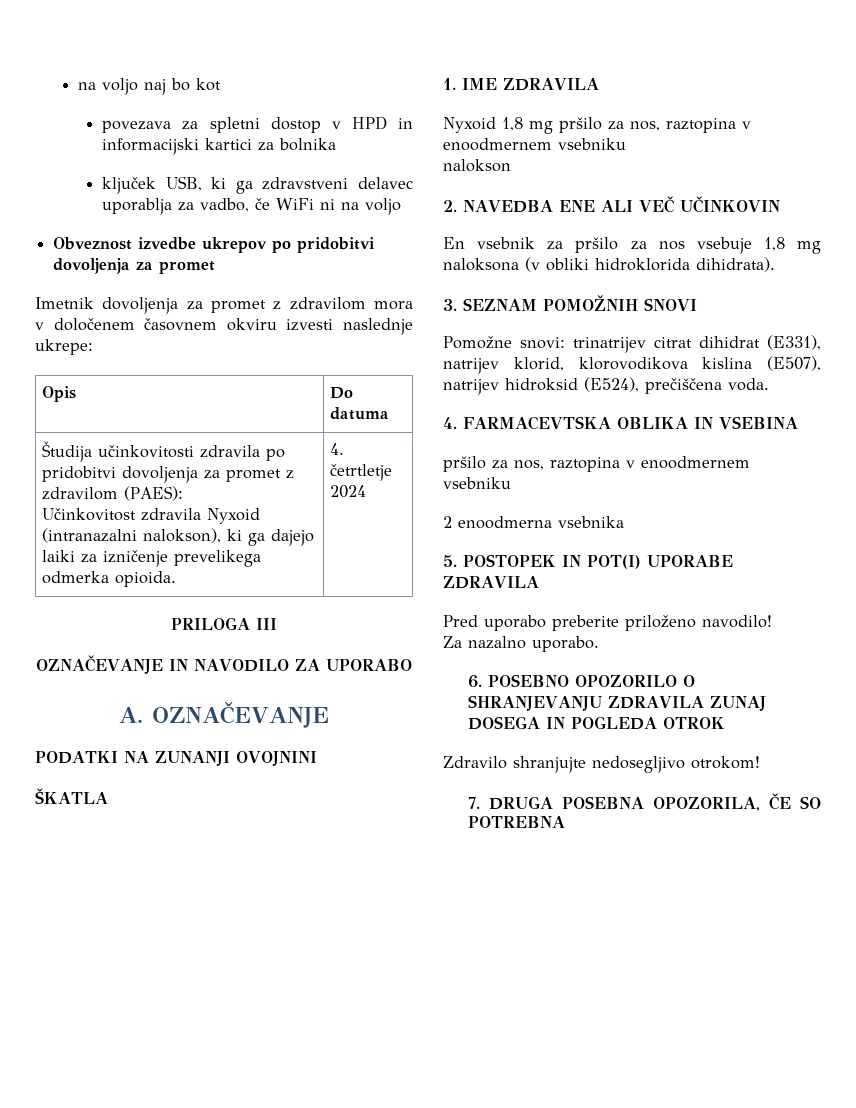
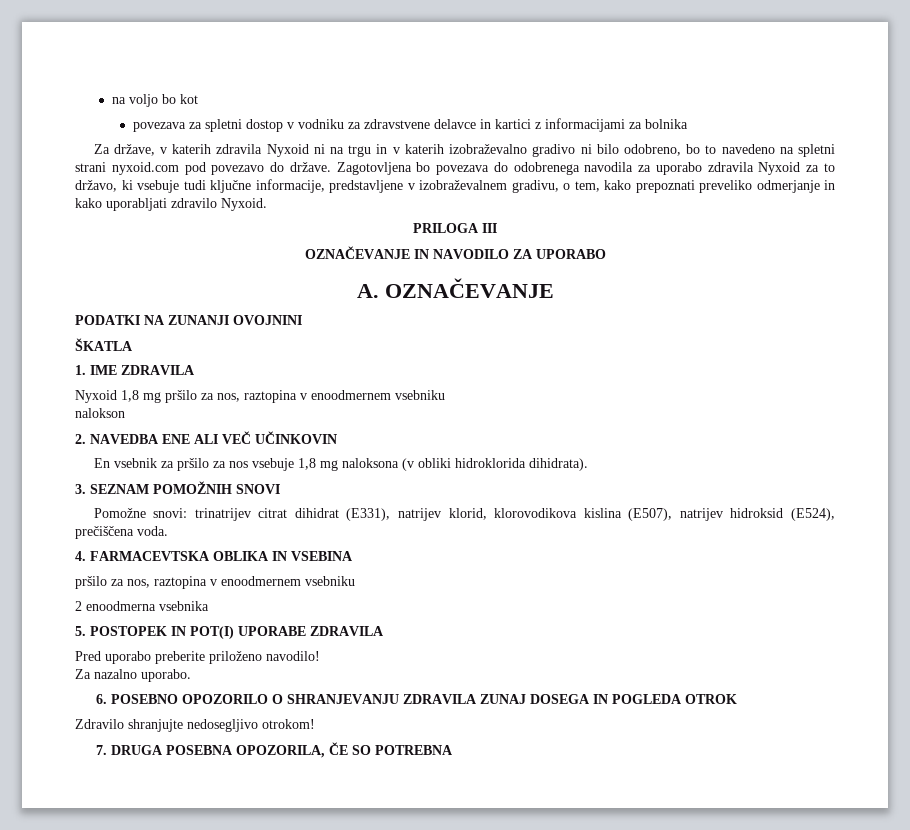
[77,78,166,95] na voljo naj -> [111,94,158,107] na voljo
[351,116,414,130] [102,138,337,155] [102,176,413,194] [102,198,402,215] [53,237,376,253] [53,258,216,274] [35,297,413,314] [35,318,413,335] [35,339,93,355] [42,386,77,402] [330,387,354,399] [330,407,390,420] [42,441,286,462] [42,466,295,483] [42,486,184,501] [42,508,261,524] [42,528,315,546] [42,550,262,567] [42,571,177,587] [330,443,345,455] [330,464,393,481] [330,485,367,498] HPD in informacijski kartici za bolnika // ključek USB, ki ga zdravstveni delavec uporablja za vadbo, če WiFi ni na voljo // Obveznost izvedbe ukrepov po pridobitvi dovoljenja za promet // Imetnik dovoljenja za promet z zdravilom mora v določenem časovnem okviru izvesti naslednje ukrepe: // Opis | Do datuma // Študija učinkovitosti zdravila po pridobitvi dovoljenja za promet z zdravilom (PAES): // Učinkovitost zdravila Nyxoid (intranazalni nalokson), ki ga dajejo laiki za izničenje prevelikega odmerka opioida. | 4. četrtletje 2024 -> [297,118,688,132] [93,144,835,157] [75,162,835,175] [75,179,835,193] [75,198,267,211] vodniku za zdravstvene delavce in kartici z informacijami za bolnika // Za države, v katerih zdravila Nyxoid ni na trgu in v katerih izobraževalno gradivo ni bilo odobreno, bo to navedeno na spletni strani nyxoid.com pod povezavo do države. Zagotovljena bo povezava do odobrenega navodila za uporabo zdravila Nyxoid za to državo, ki vsebuje tudi ključne informacije, predstavljene v izobraževalnem gradivu, o tem, kako prepoznati preveliko odmerjanje in kako uporabljati zdravilo Nyxoid.

